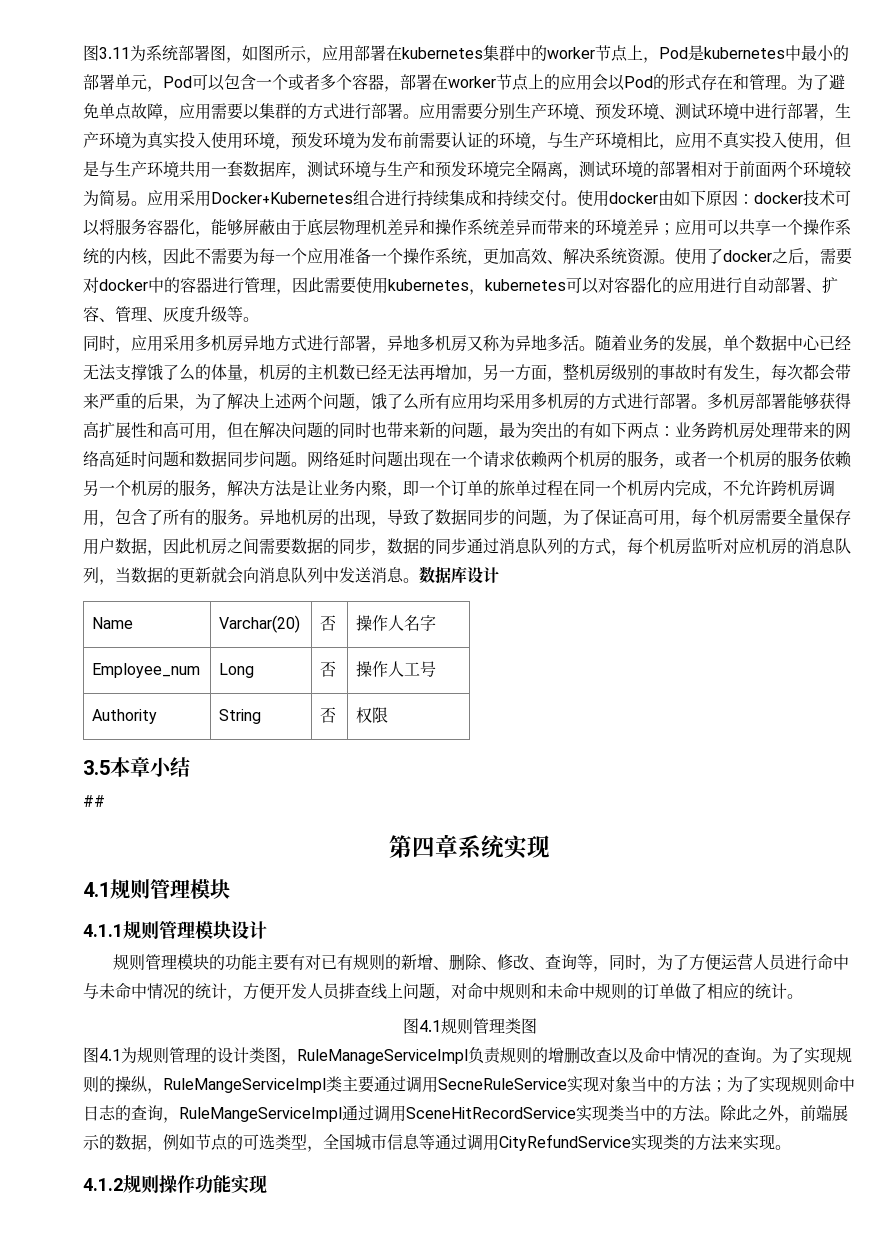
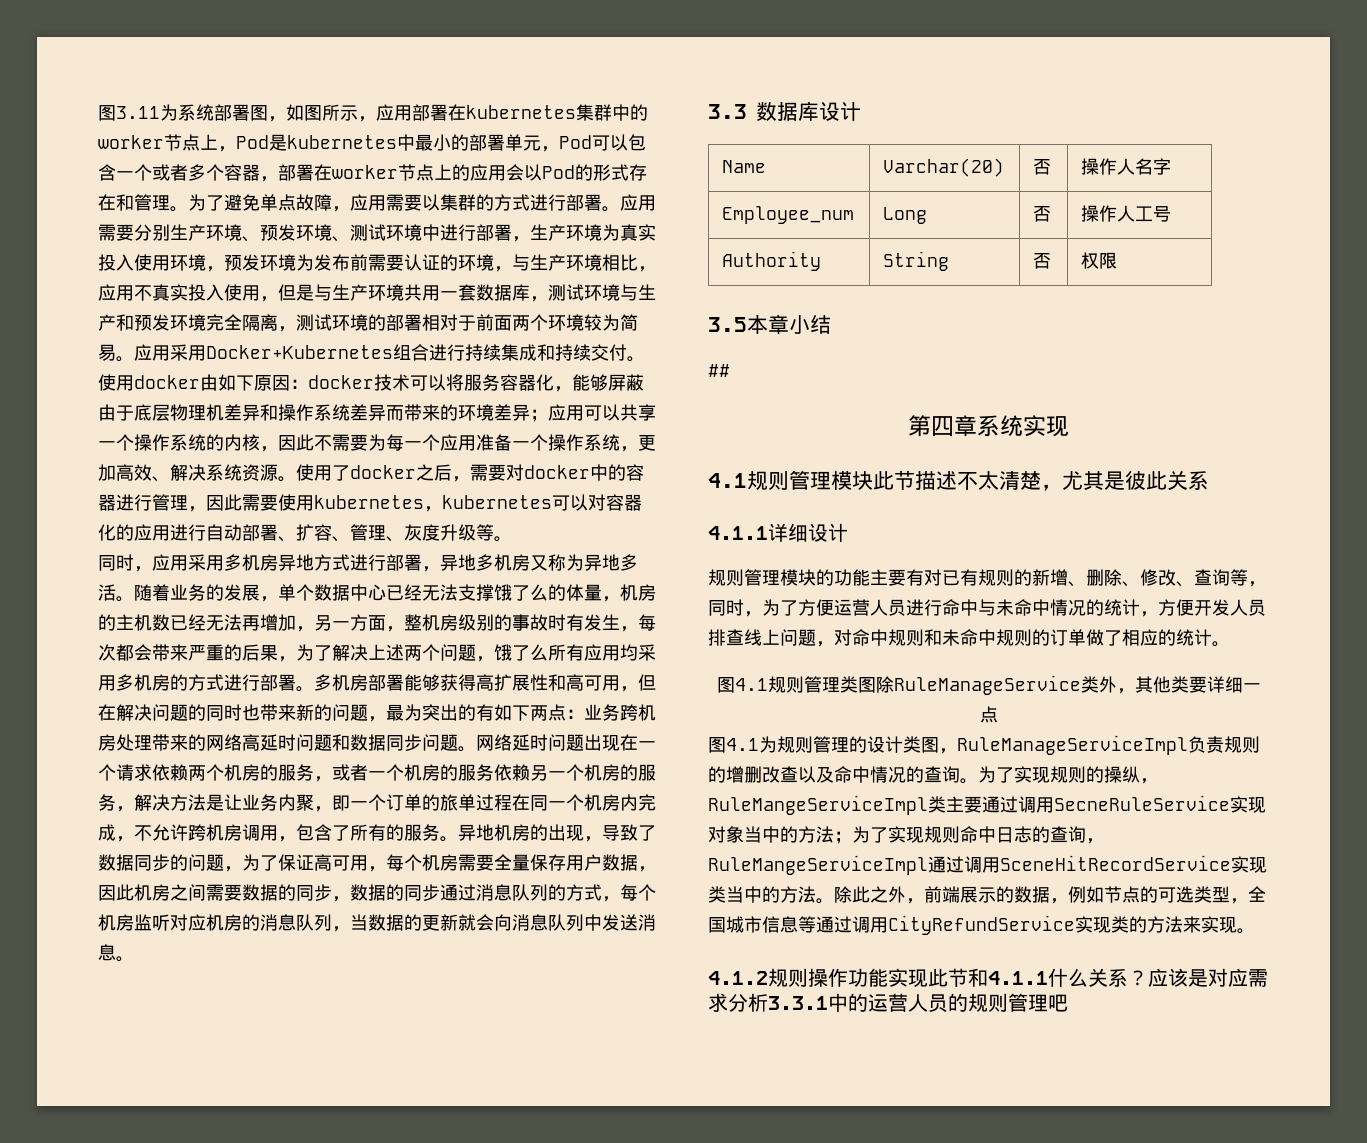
(419, 580) none -> [708,104,747,119] // 3.3
[83,921,231,940] // 4.1.1规则管理模块 -> [873,470,1209,491] [708,523,808,542] 此节描述不太清楚，尤其是彼此关系 // 4.1.1详细
(537, 1026) none -> [875,675,1261,695] [979,706,998,723] 除RuleManageService类外，其他类要详细一点
(267, 1184) none -> [928,968,1268,987] [708,993,1068,1013] 此节和4.1.1什么关系？应该是对应需求分析3.3.1中的运营人员的规则管理吧

